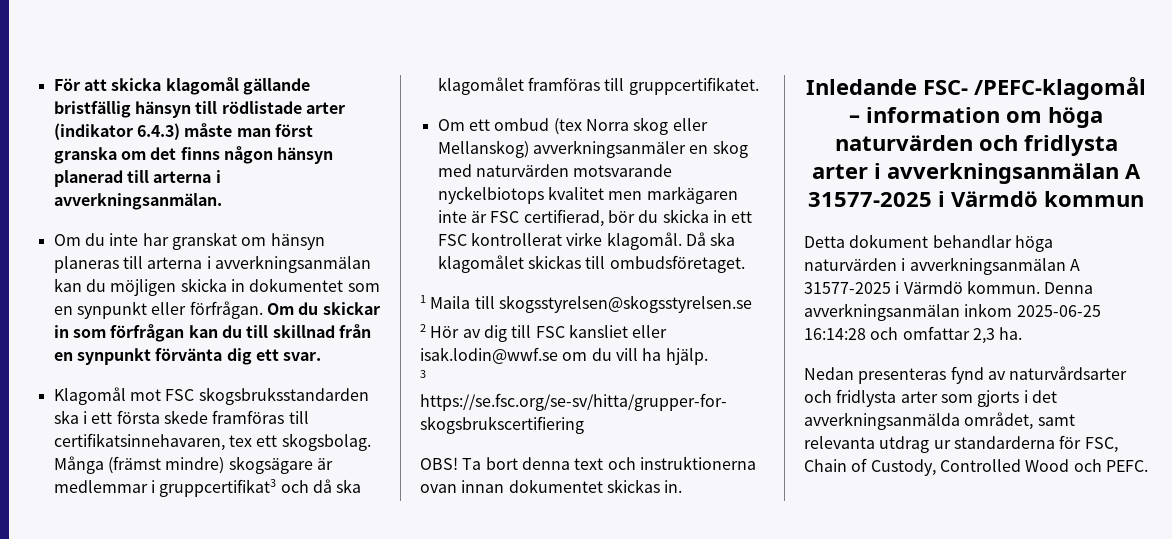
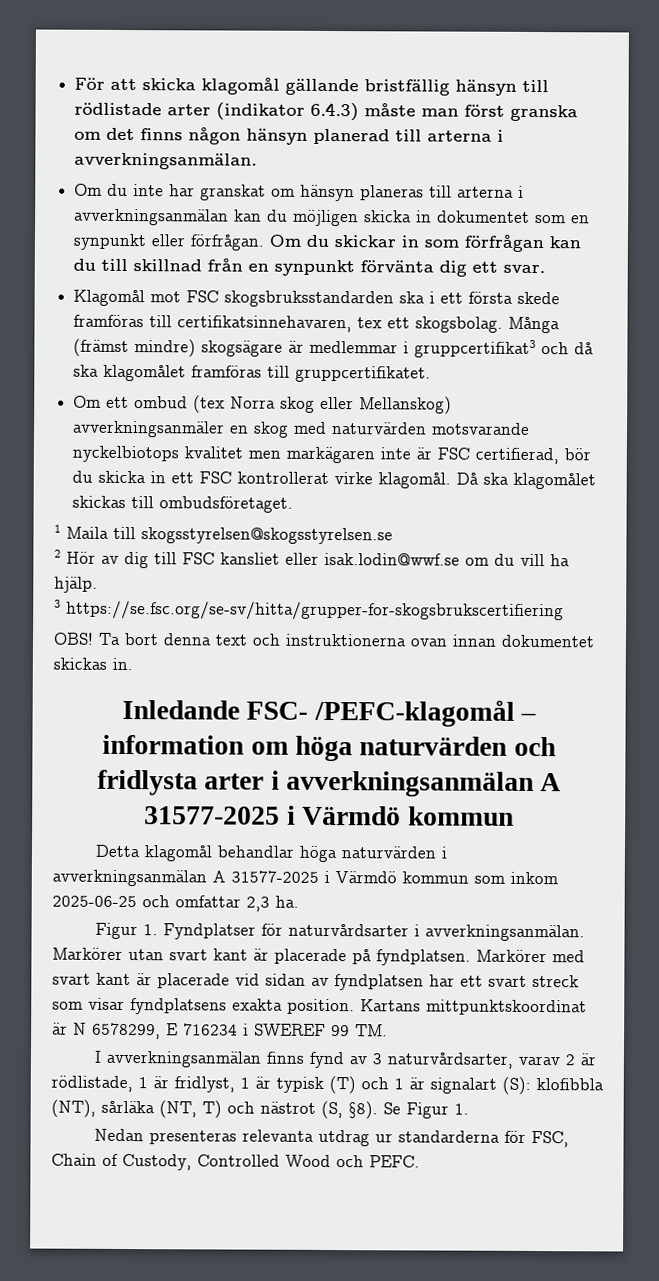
[849,234,929,248] dokument -> [143,845,212,862] klagomål
[966,280,1094,294] [804,303,960,321] kommun. Denna avverkningsanmälan -> [402,871,505,884] kommun som
[804,328,866,340] 16:14:28 -> (137, 901) none
[804,366,1128,384] [804,389,1057,407] [804,412,1075,430] Nedan presenteras fynd av naturvårdsarter och fridlysta arter som gjorts i det avverkningsanmälda området, samt -> [94,922,585,942] [52,947,585,966] [52,972,579,991] [52,997,587,1016] [52,1022,388,1040] [93,1050,596,1069] [51,1075,604,1095] [51,1099,469,1120] [93,1128,237,1145] Figur 1. Fyndplatser för naturvårdsarter i avverkningsanmälan. Markörer utan svart kant är placerade på fyndplatsen. Markörer med svart kant är placerade vid sidan av fyndplatsen har ett svart streck som visar fyndplatsens exakta position. Kartans mittpunktskoordinat är N 6578299, E 716234 i SWEREF 99 TM. // I avverkningsanmälan finns fynd av 3 naturvårdsarter, varav 2 är rödlistade, 1 är fridlyst, 1 är typisk (T) och 1 är signalart (S): klofibbla (NT), sårläka (NT, T) och nästrot (S, §8). Se Figur 1. // Nedan presenteras

